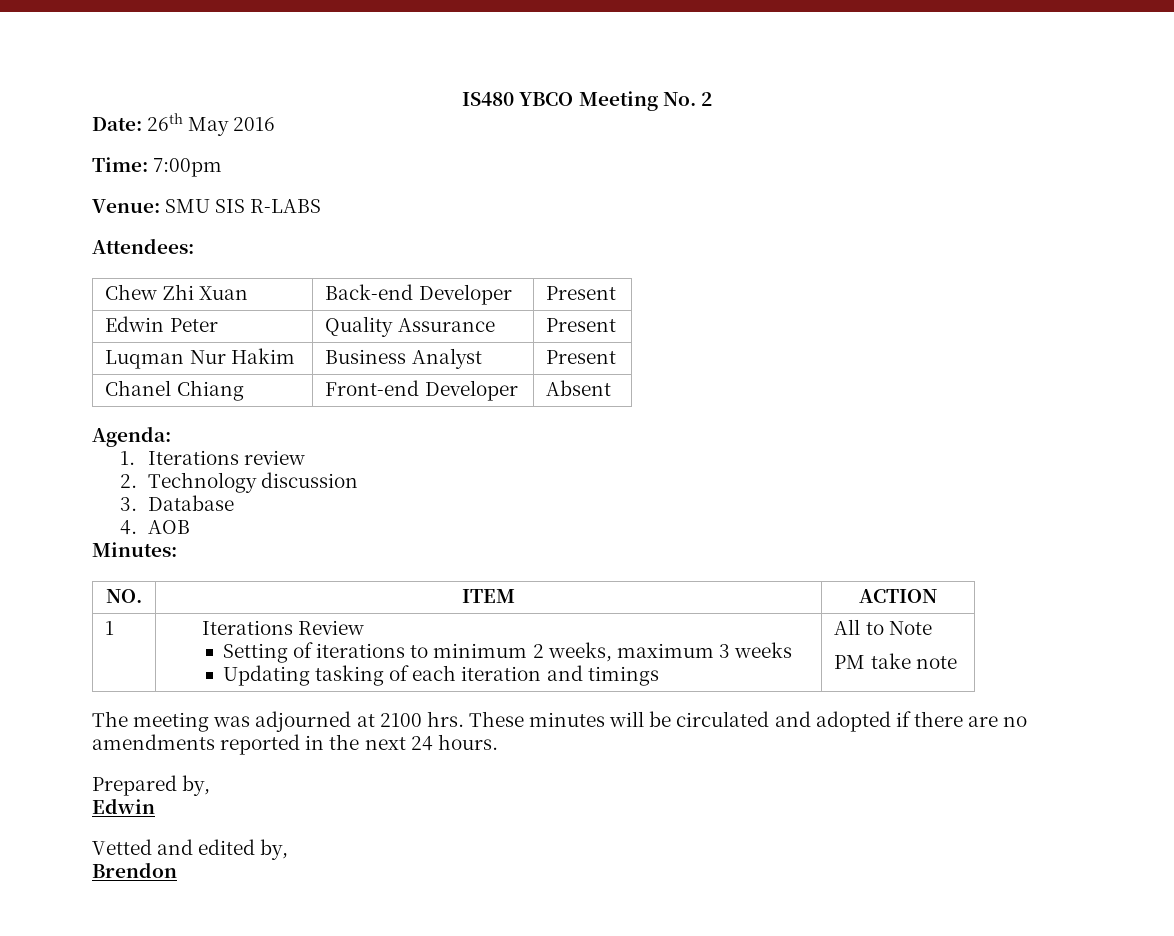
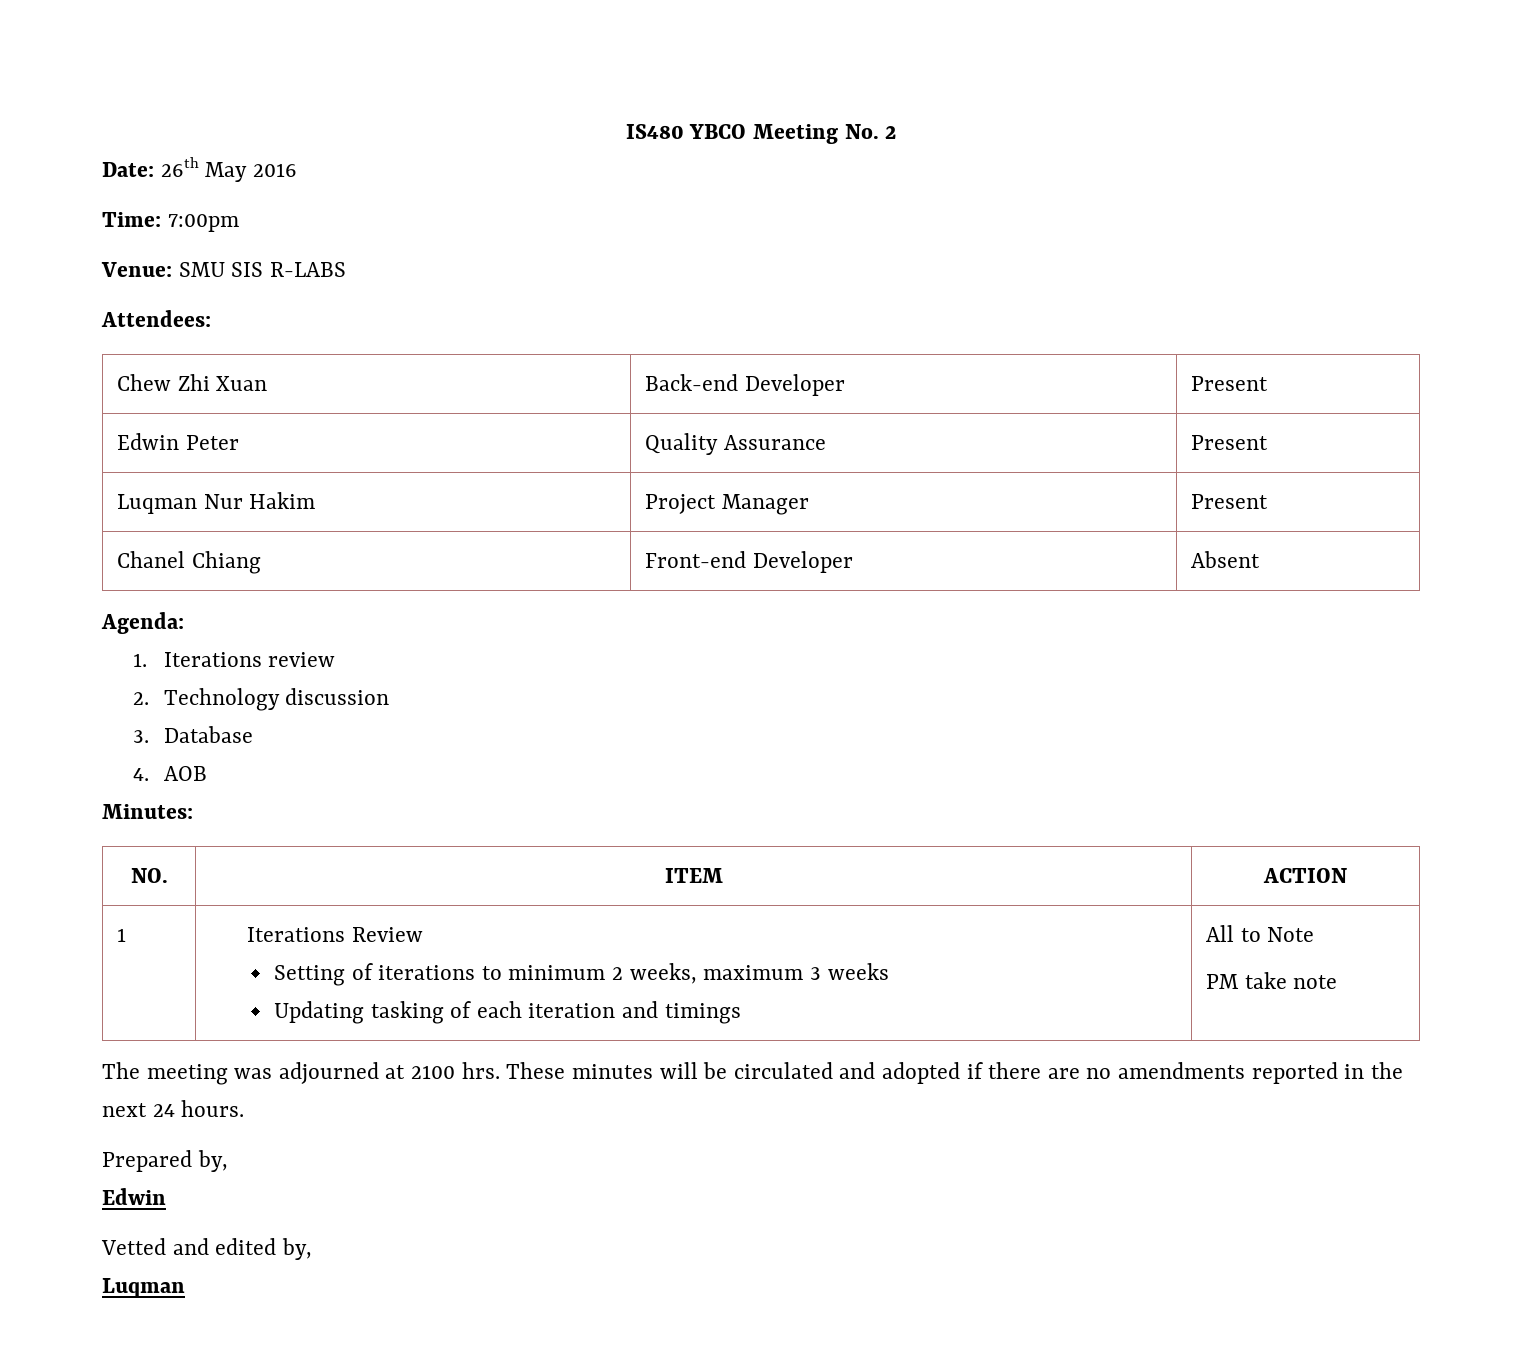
[325,348,482,369] Business Analyst -> [644,494,809,515] Project Manager
[92,862,177,878] Brendon -> [102,1278,185,1298] Luqman

